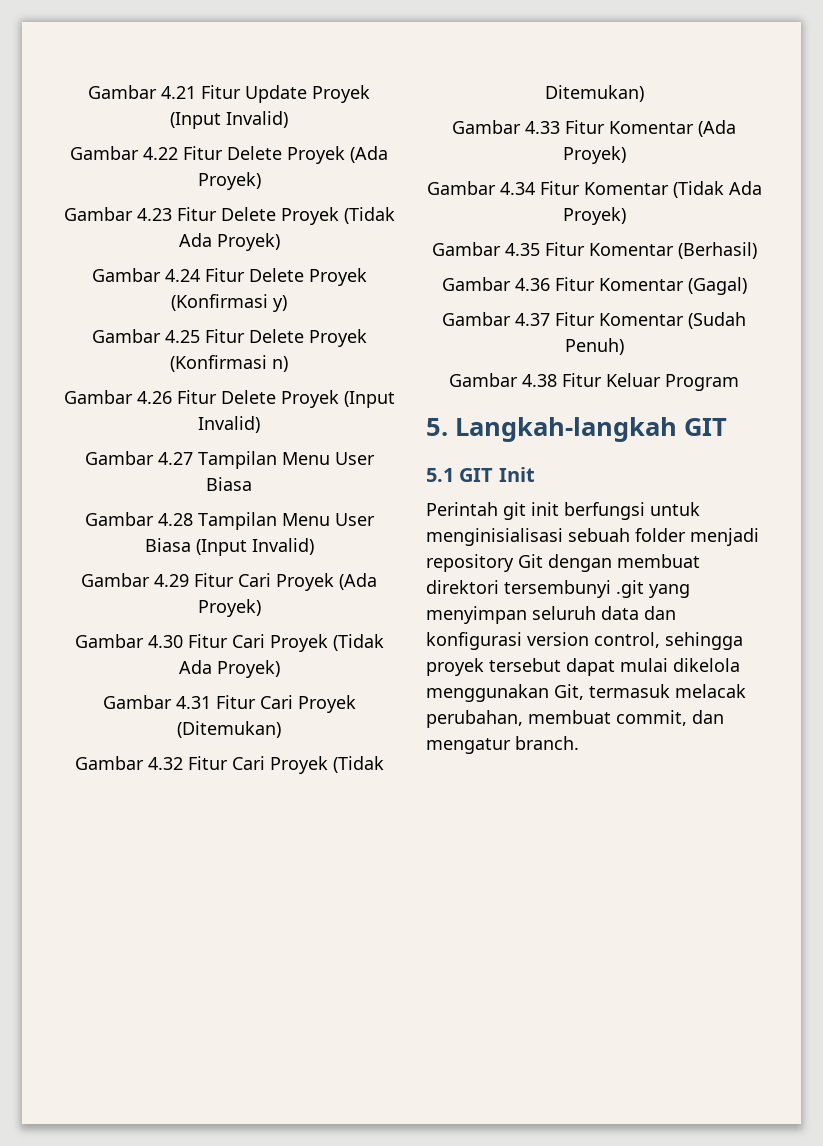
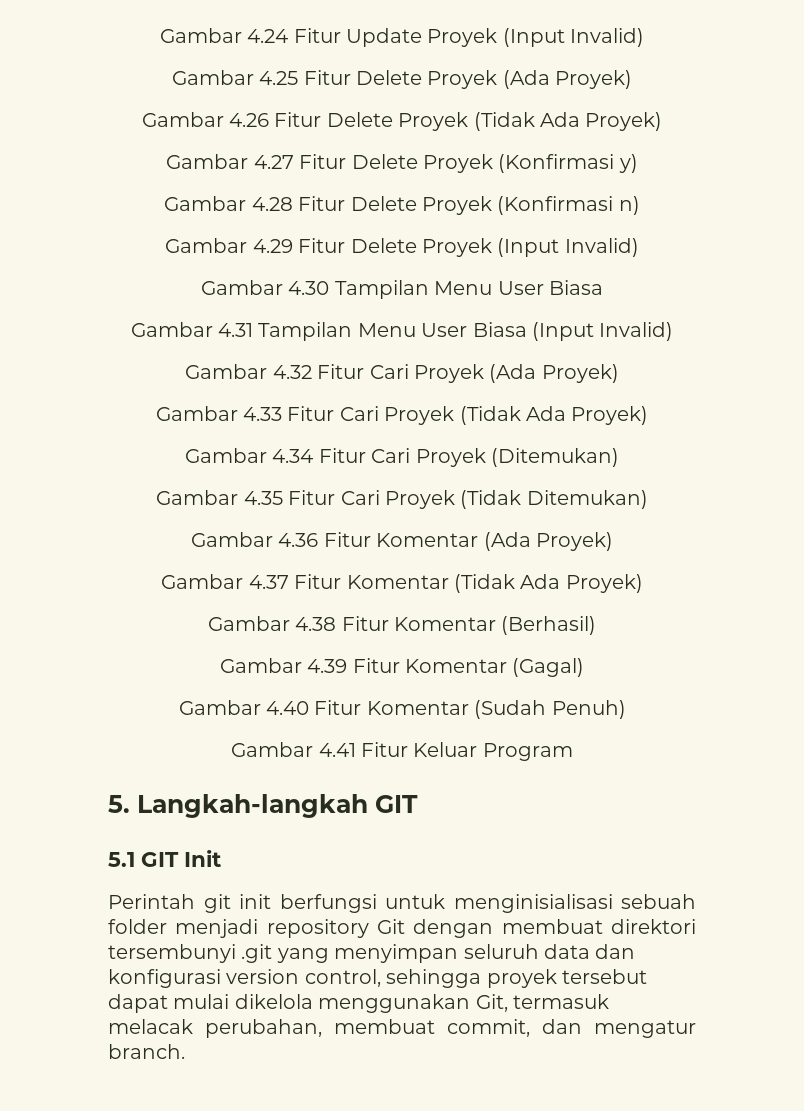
[88,85,196,99] Gambar 4.21 -> [159,28,289,43] Gambar 4.24
[143,147,178,160] 4.22 -> [259,71,299,85] 4.25
[136,208,172,221] 4.23 -> [228,113,269,127] 4.26
[164,269,200,282] 4.24 -> [253,155,294,169] 4.27
[164,330,200,343] 4.25 -> [251,197,293,211] 4.28
[136,391,172,404] 4.26 -> [252,239,293,253] 4.29
[157,452,193,465] 4.27 -> [288,281,330,295] 4.30
[157,513,193,526] 4.28 -> [218,323,254,337] 4.31
[154,574,189,587] 4.29 -> [272,365,312,379] 4.32
[147,635,183,648] 4.30 -> [243,407,282,421] 4.33
[175,696,211,709] 4.31 -> [272,449,314,463] 4.34
[147,757,183,770] 4.32 -> [243,491,283,505] 4.35
[525,121,560,134] 4.33 -> [278,533,319,547] 4.36
[499,182,535,195] 4.34 -> [248,575,289,589] 4.37
[504,243,540,256] 4.35 -> [295,617,337,631] 4.38
[514,278,550,291] 4.36 -> [307,659,348,673] 4.39
[515,313,550,326] 4.37 -> [265,701,309,715] 4.40
[522,374,557,387] 4.38 -> [318,743,356,757] 4.41

